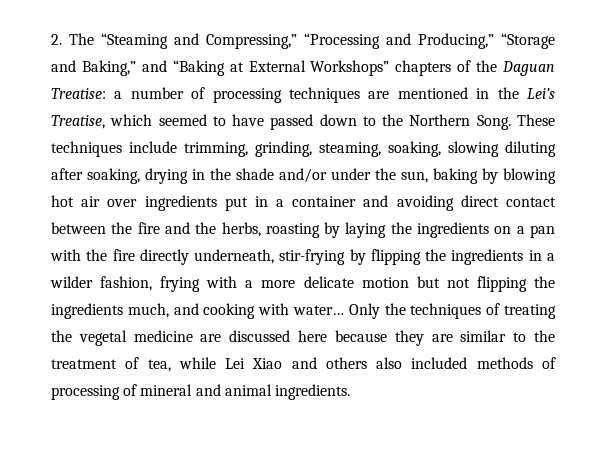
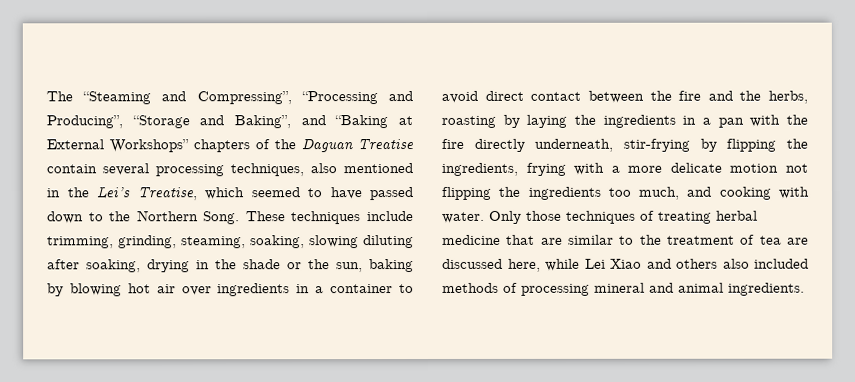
[51,34,62,45] 2. -> (46, 96) none
[206,34,297,49] Compressing,” -> [196,91,292,105] Compressing”,
[418,33,494,49] Producing,” -> [46,115,123,129] Producing”,
[81,60,136,76] Baking,” -> [234,115,291,129] Baking”,
[51,87,390,103] Treatise: a number of processing techniques are -> [357,139,414,150] [46,163,337,177] Treatise contain several processing techniques, also
[279,168,371,183] and/or under -> [287,262,302,270] or
[224,197,248,211] put -> (291, 290) none
[363,195,454,211] and avoiding -> [399,284,415,294] [441,90,478,103] to avoid
[494,226,512,234] on -> [682,115,697,125] in
[451,249,555,265] [50,276,153,291] ingredients in a wilder fashion, -> [441,162,518,176] ingredients,
[416,276,440,288] but -> (779, 168) none
(123, 311) none -> [607,187,632,197] too
[293,303,556,319] [51,330,424,346] water… Only the techniques of treating the vegetal medicine are discussed here because they -> [442,210,758,224] [442,234,536,245] water. Only those techniques of treating herbal medicine that
[147,359,171,372] tea, -> [759,235,809,245] [442,258,541,272] tea are discussed here,
[123,384,138,396] of -> (590, 289) none

